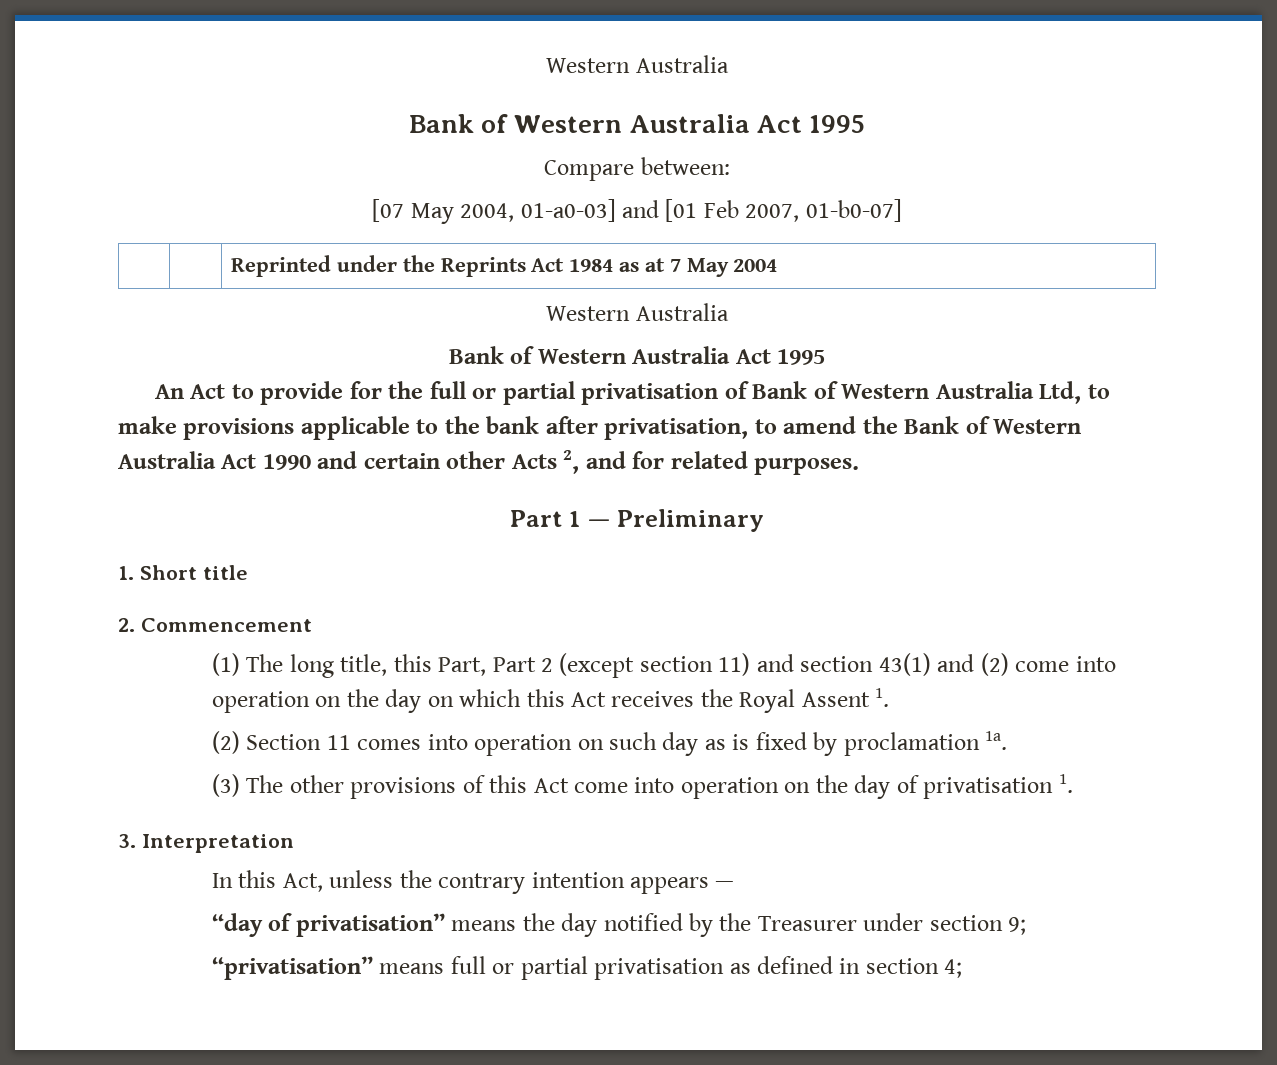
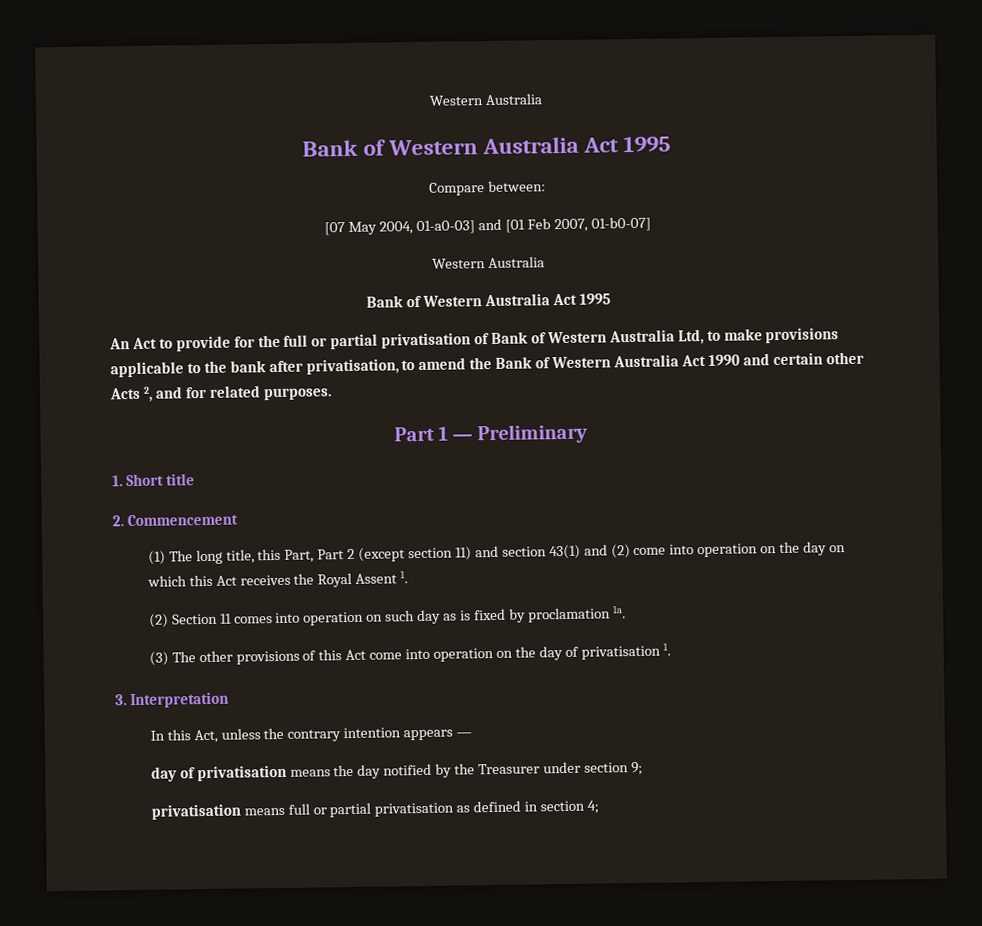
[231,255,778,277] // | | Reprinted under the Reprints Act 1984 as at 7 May 2004 -> (651, 224) none
[211,913,445,937] “day of privatisation” -> [150,764,287,782] day of privatisation
[211,956,373,980] “privatisation” -> [150,803,241,820] privatisation

